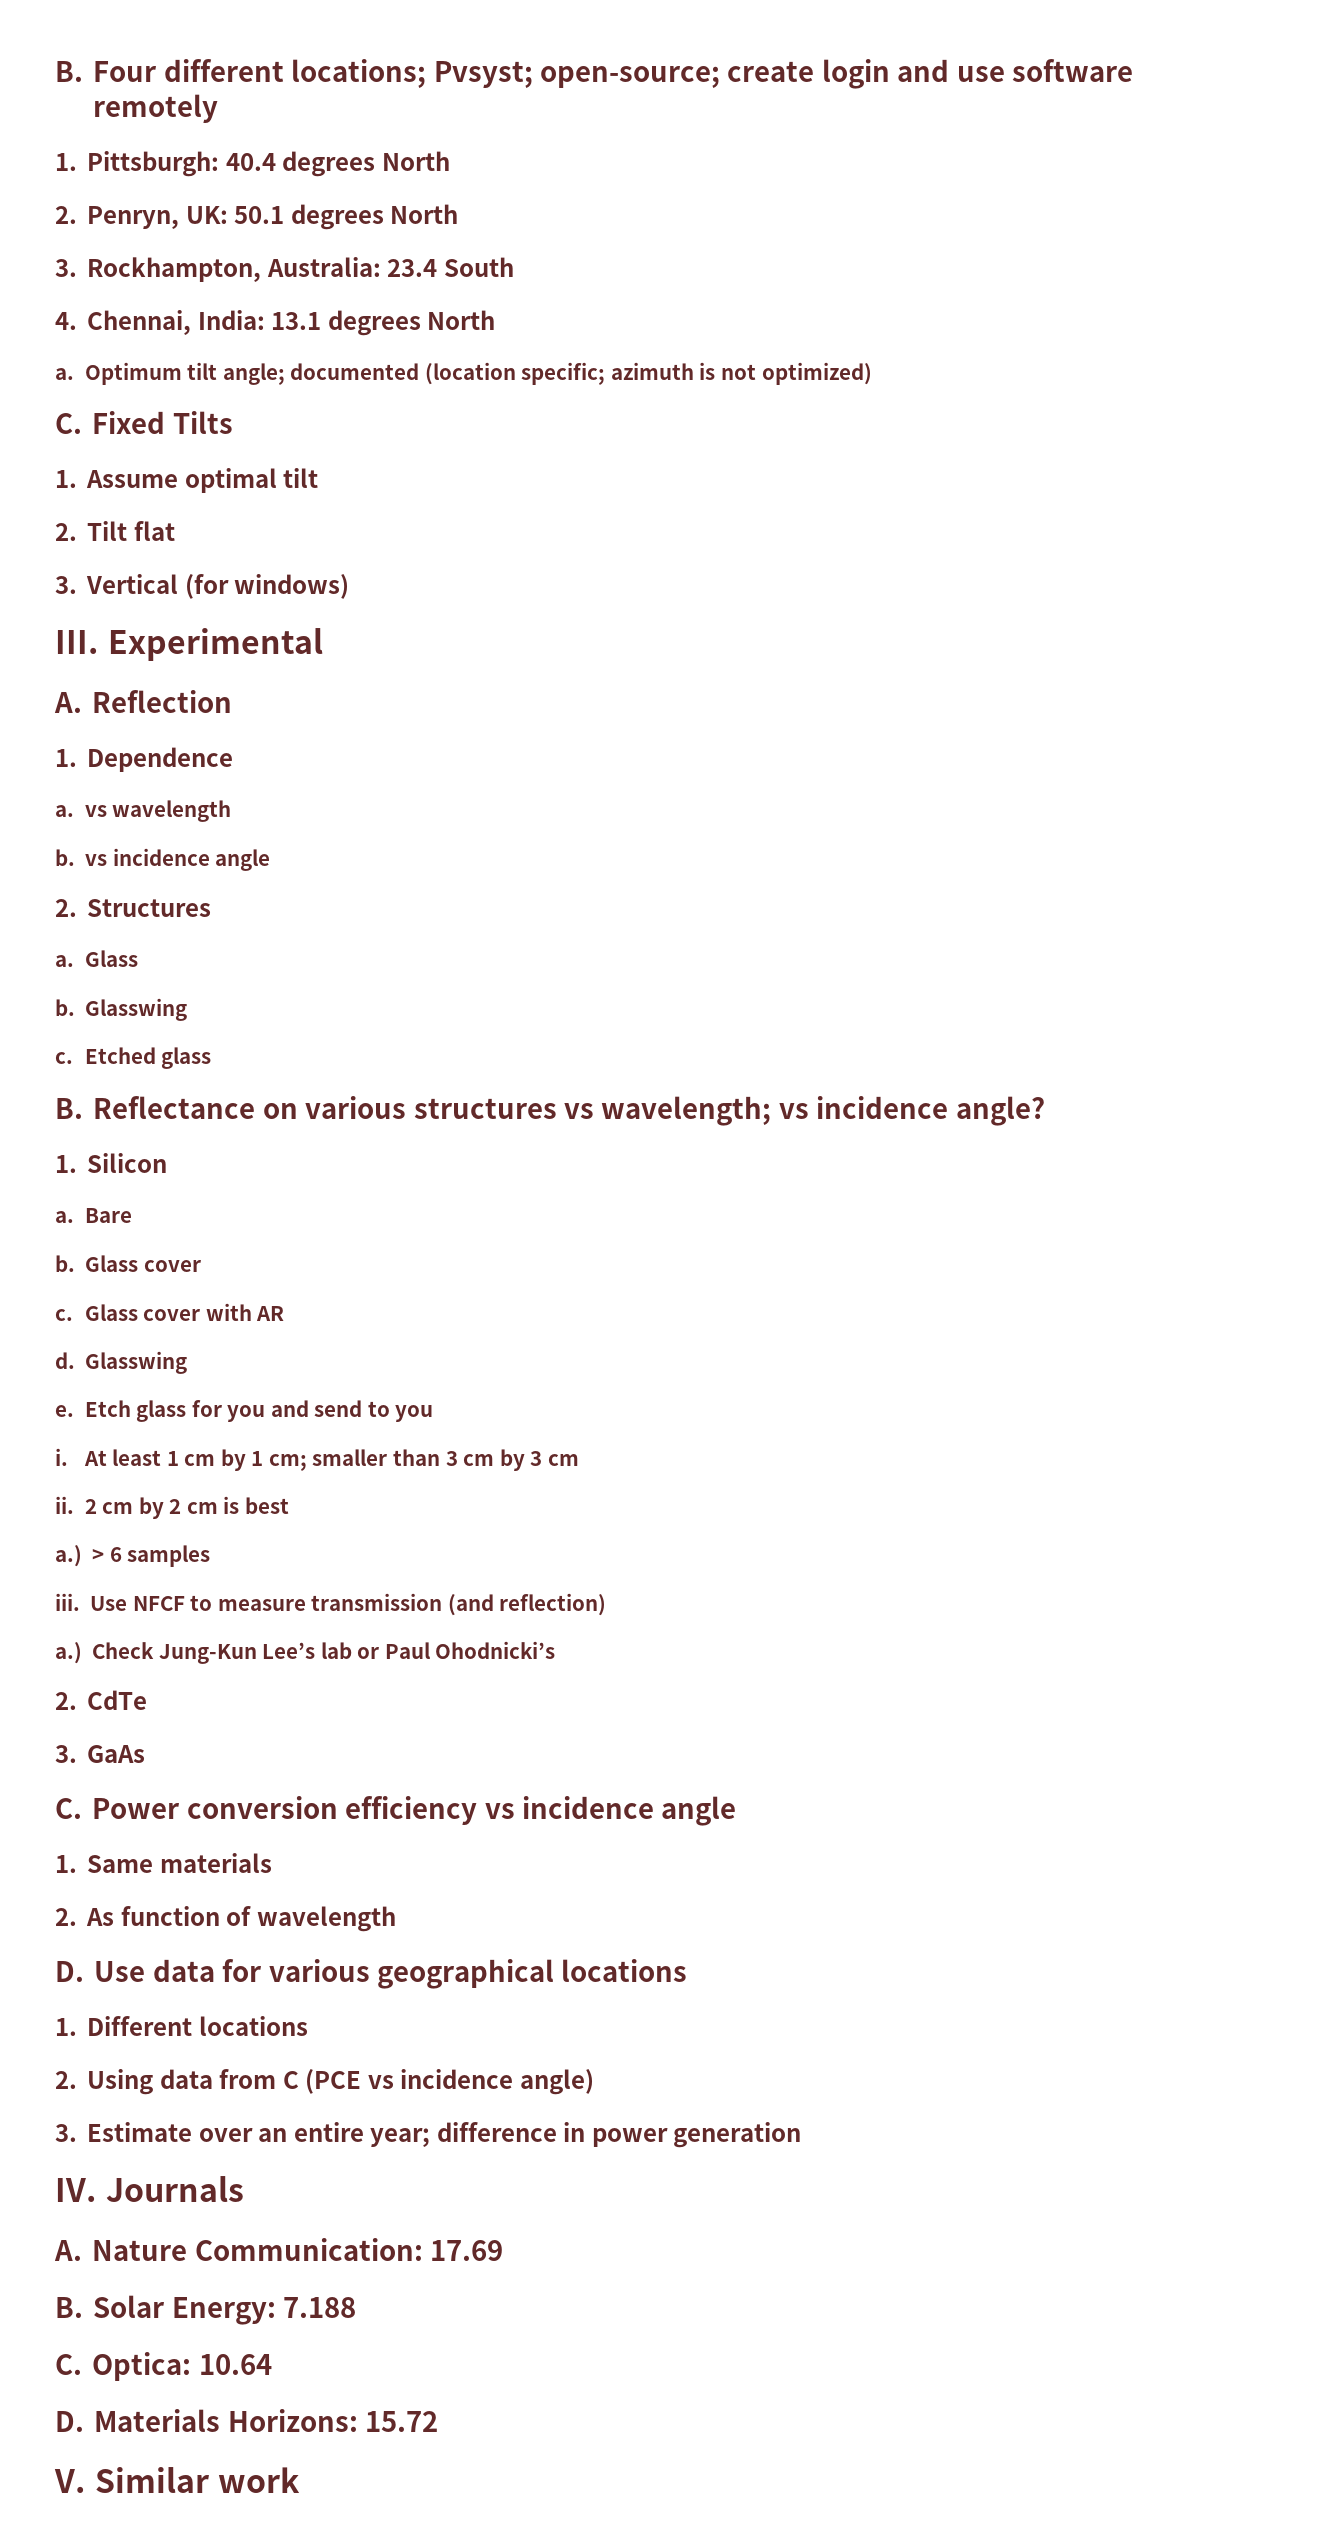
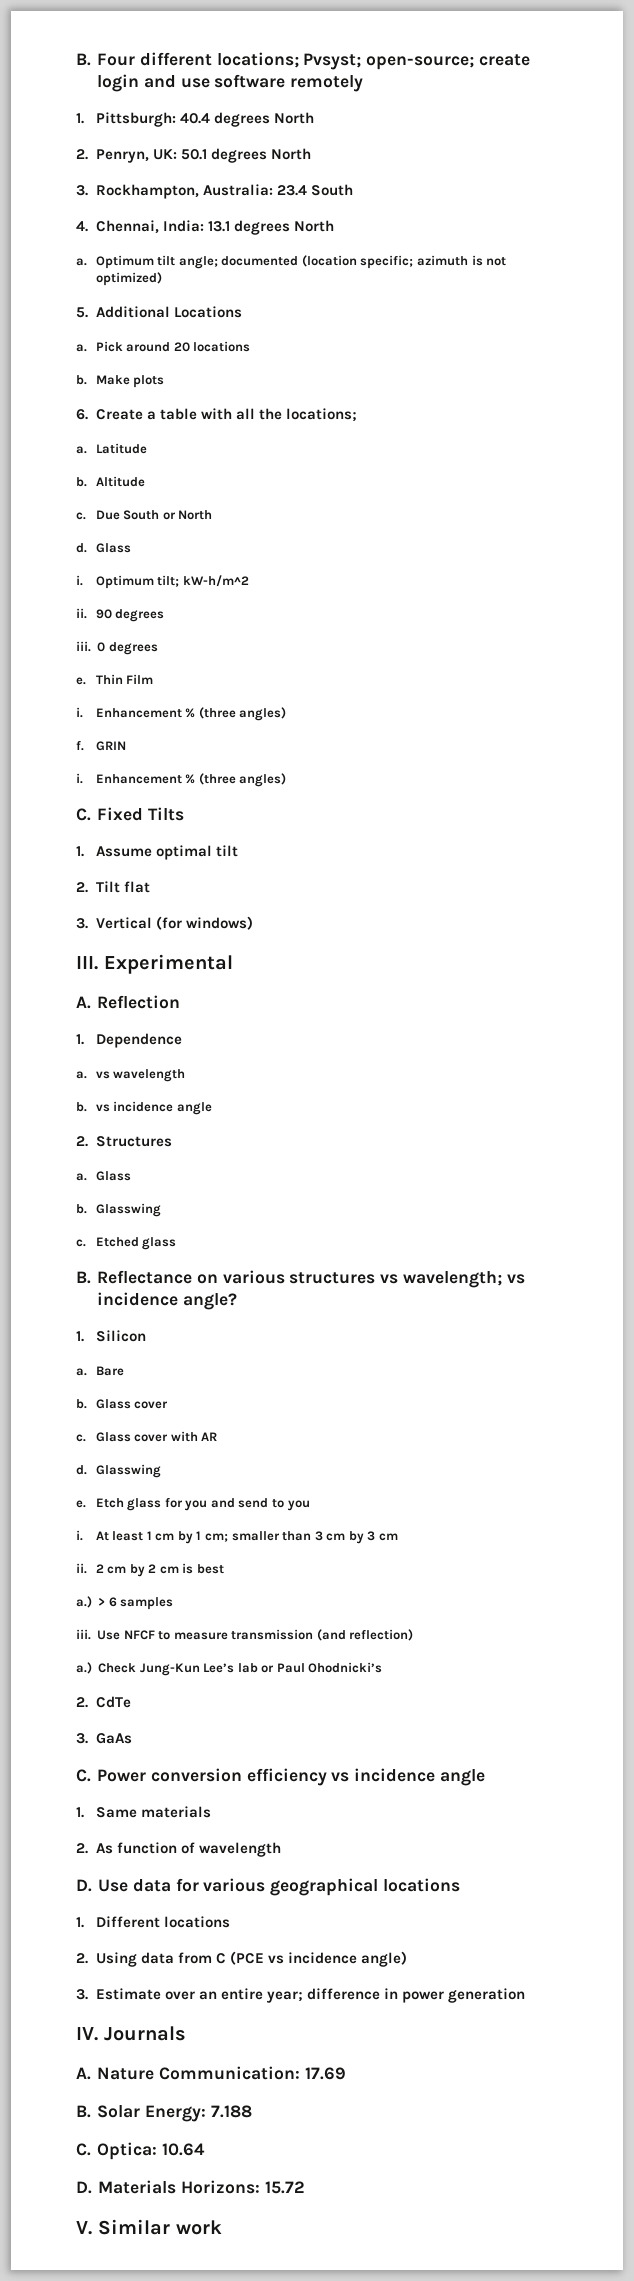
(872, 373) none -> [76,306,242,318] [76,341,251,352] [76,375,165,388] [76,408,358,422] [76,443,147,454] [76,476,145,487] [76,510,213,520] [76,543,131,553] [76,575,249,589] [76,608,165,622] [76,641,158,655] [76,674,154,685] [76,707,287,721] [76,740,126,751] [76,773,287,787] // 5. Additional Locations // a. Pick around 20 locations // b. Make plots // 6. Create a table with all the locations; // a. Latitude // b. Altitude // c. Due South or North // d. Glass // i. Optimum tilt; kW-h/m^2 // ii. 90 degrees // iii. 0 degrees // e. Thin Film // i. Enhancement % (three angles) // f. GRIN // i. Enhancement % (three angles)

